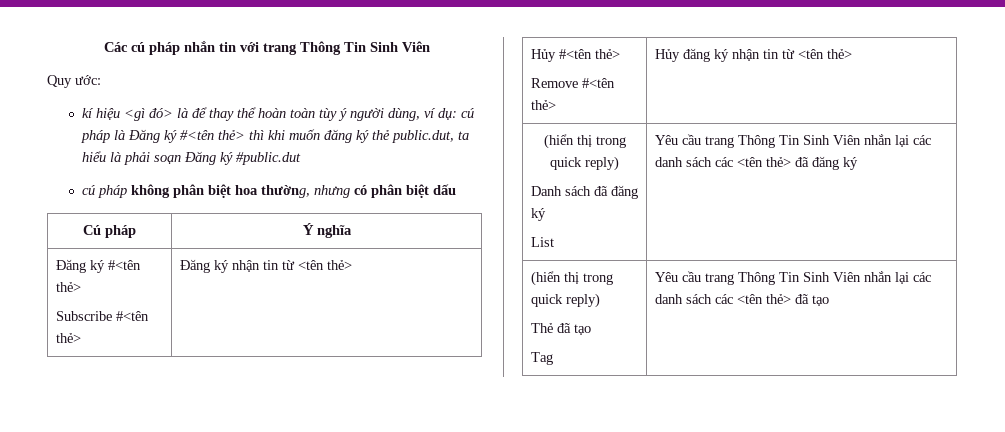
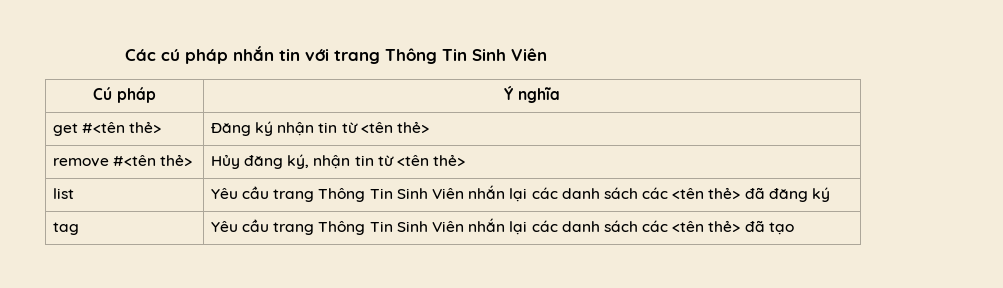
[47,75,101,88] [81,107,474,121] [80,129,469,143] [81,151,301,165] [81,184,456,198] // Quy ước: // kí hiệu <gì đó> là để thay thể hoàn toàn tùy ý người dùng, ví dụ: cú pháp là Đăng ký #<tên thẻ> thì khi muốn đăng ký thẻ public.dut, ta hiểu là phải soạn Đăng ký #public.dut // cú pháp không phân biệt hoa thường, nhưng có phân biệt dấu -> (548, 54) none
[55,259,141,273] [55,282,81,292] [55,311,112,321] Đăng ký #<tên thẻ> // Subscribe -> [52,123,78,136] get
[530,49,620,62] [530,78,578,88] Hủy #<tên thẻ> // Remove -> [52,158,109,167] remove
[713,49,852,62] [543,134,626,149] [550,156,619,171] [530,185,638,199] [530,208,546,221] [530,237,554,247] ký nhận tin từ <tên thẻ> // (hiển thị trong quick reply) // Danh sách đã đăng ký // List -> [287,154,466,169] [52,188,74,199] ký, nhận tin từ <tên thẻ> // list
[530,271,613,286] [530,293,600,308] [530,323,591,335] [530,352,553,365] (hiển thị trong quick reply) // Thẻ đã tạo // Tag -> [52,222,79,235] tag

